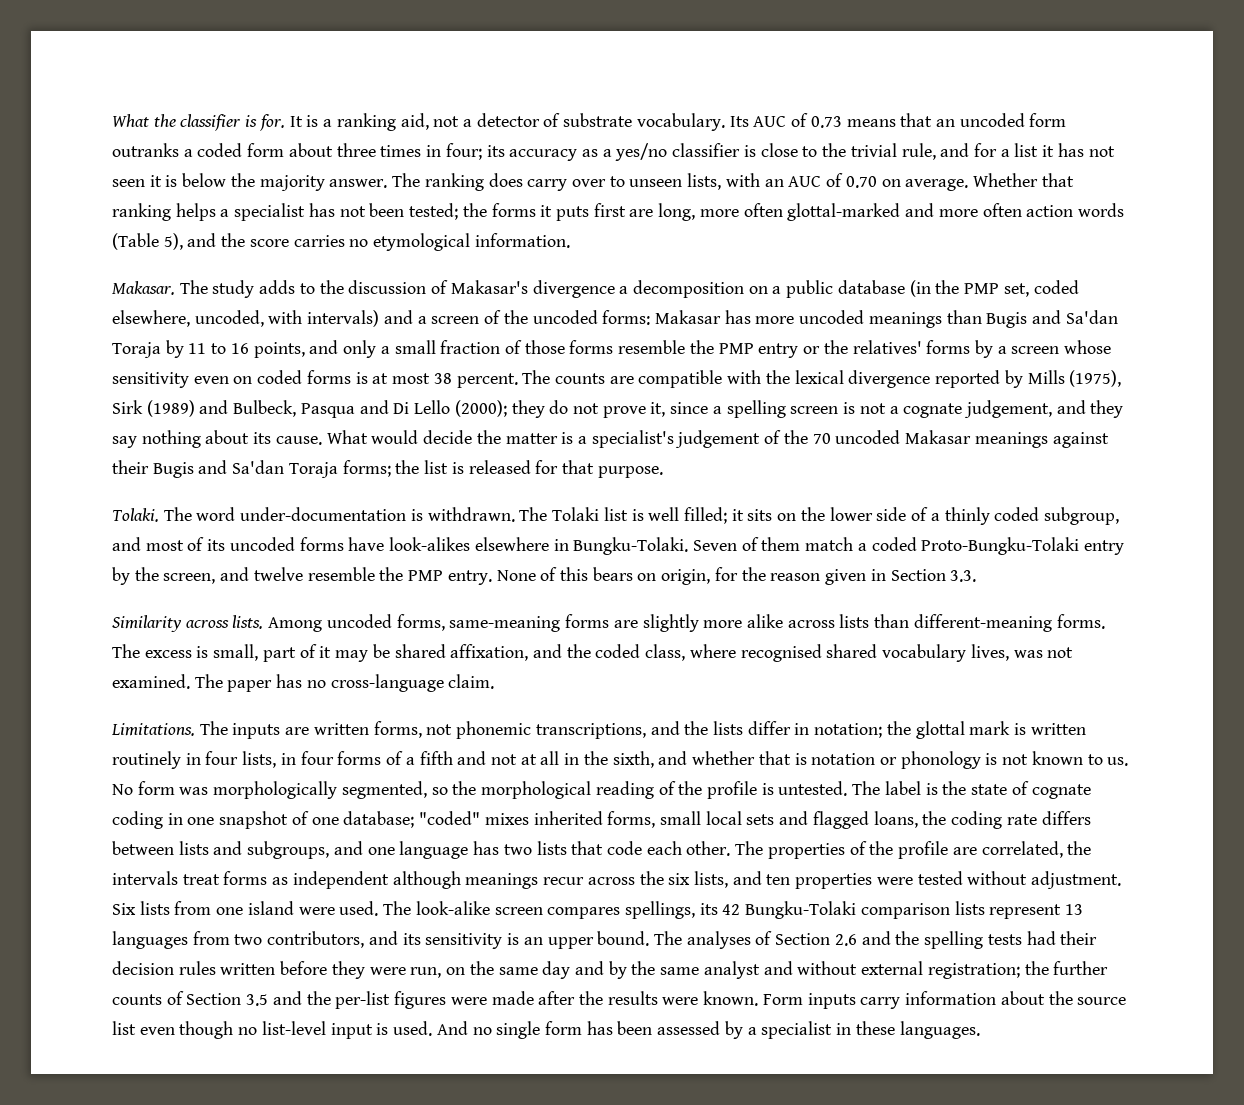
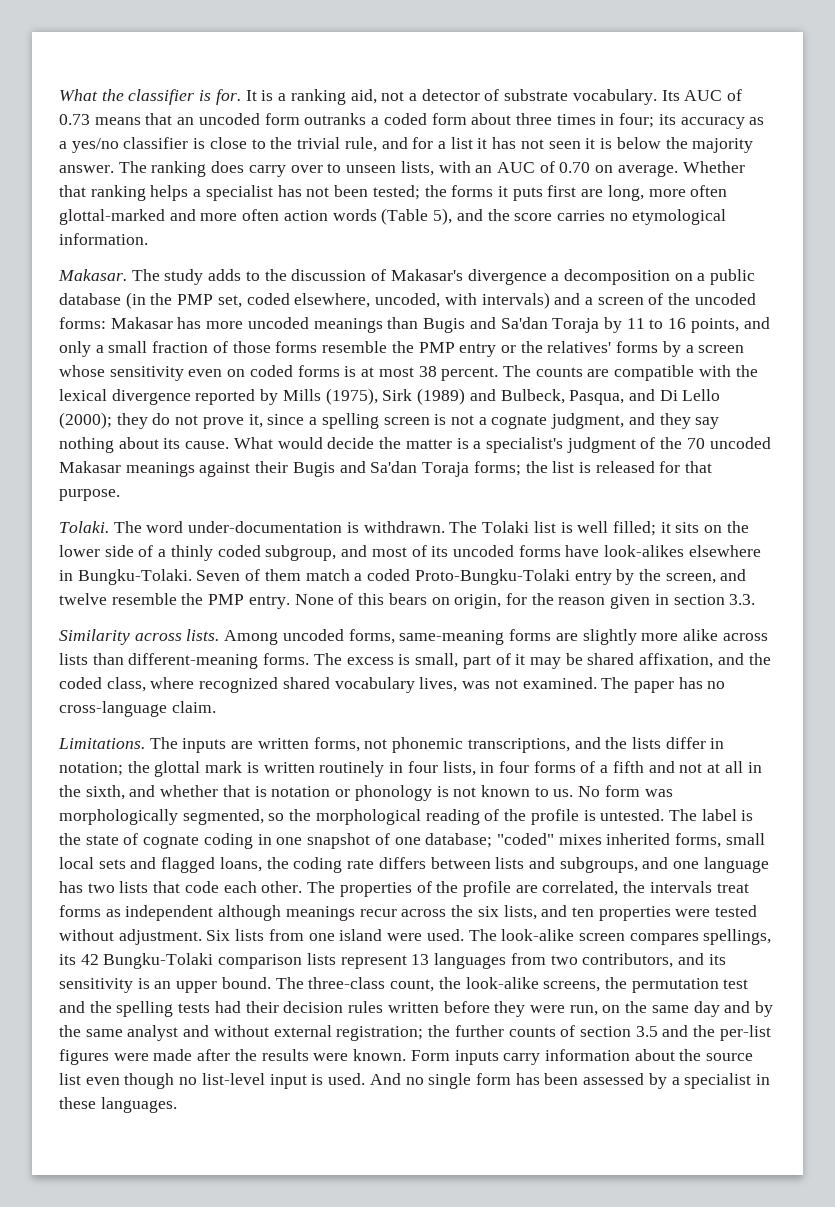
[300,403,355,418] Pasqua -> [569,390,625,405] Pasqua,
[963,400,1052,418] judgement, -> [551,413,625,429] judgment,
[675,430,761,448] judgement -> [566,437,636,453] judgment
[890,569,946,581] Section -> [673,594,725,605] section
[740,644,822,662] recognised -> [199,677,279,693] recognized
[686,931,857,949] analyses of Section 2.6 -> [308,977,749,993] three-class count, the look-alike screens, the permutation test
[186,993,242,1005] Section -> [579,1026,631,1037] section

